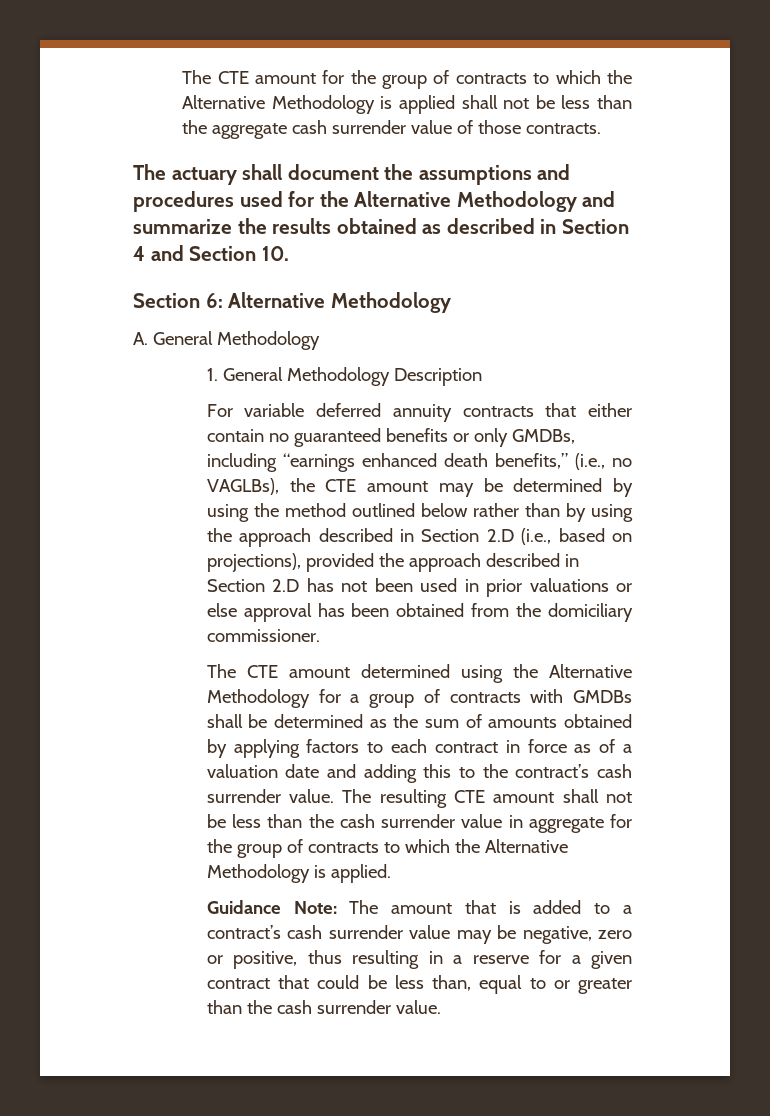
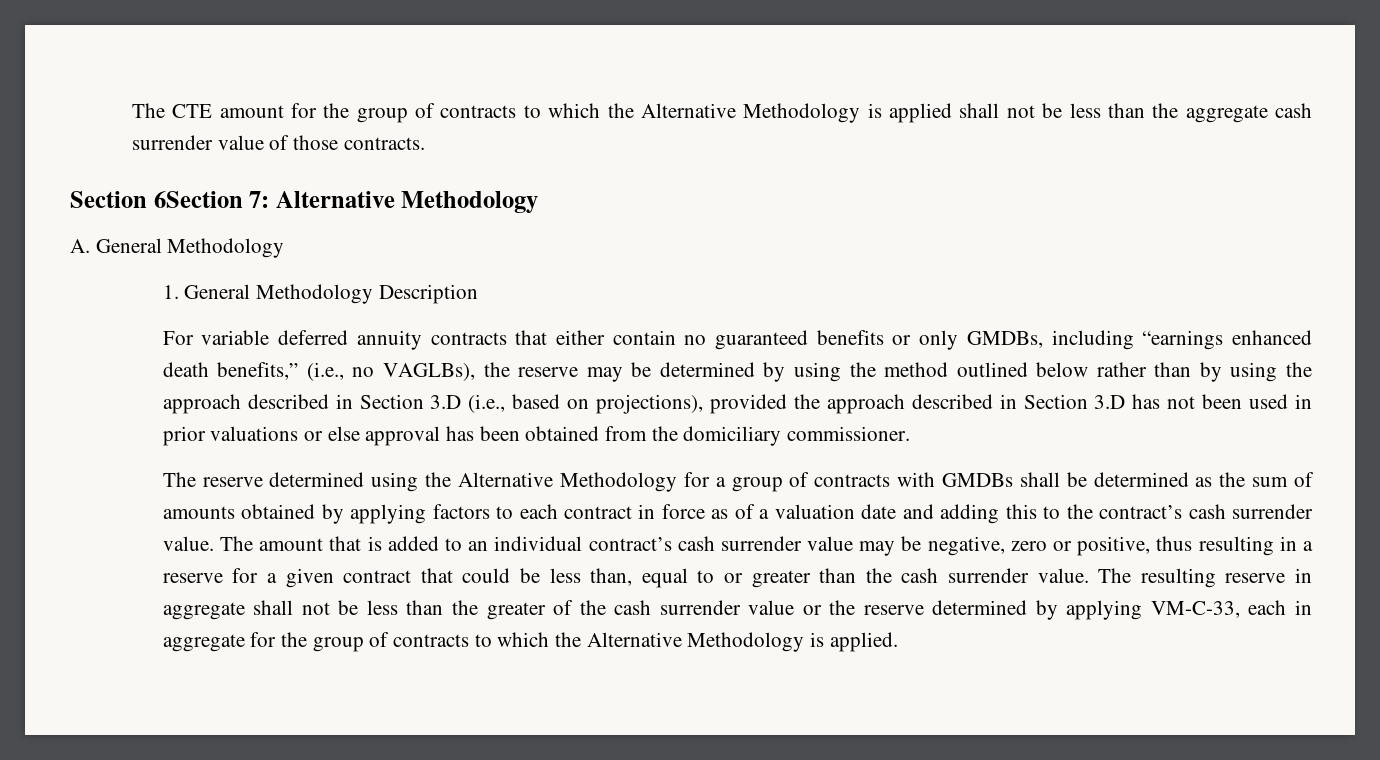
[133,164,571,185] [133,191,616,212] [133,218,629,234] [133,245,289,261] [133,293,223,308] The actuary shall document the assumptions and procedures used for the Alternative Methodology and summarize the results obtained as described in Section 4 and Section 10. // Section 6: -> [70,191,270,208] Section 6Section 7:
[325,479,429,492] CTE amount -> [518,367,579,377] reserve
[486,529,514,542] 2.D -> [430,395,462,409] 3.D
[272,579,300,592] 2.D -> [1094,395,1126,409] 3.D
[246,665,350,678] CTE amount -> [202,477,263,487] reserve
[379,789,633,808] [206,814,632,833] [206,839,568,858] [206,864,391,883] [206,900,379,914] resulting CTE amount shall not be less than the cash surrender value in aggregate for the group of contracts to which the Alternative Methodology is applied. // Guidance Note: The -> (253, 543) none
[623,905,632,914] a -> [468,536,583,551] an individual
(441, 1007) none -> [1098,568,1313,588] [162,600,1313,620] [162,632,898,652] The resulting reserve in aggregate shall not be less than the greater of the cash surrender value or the reserve determined by applying VM-C-33, each in aggregate for the group of contracts to which the Alternative Methodology is applied.

